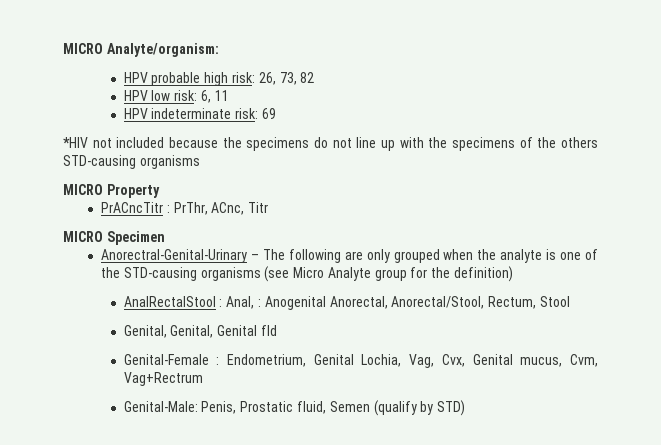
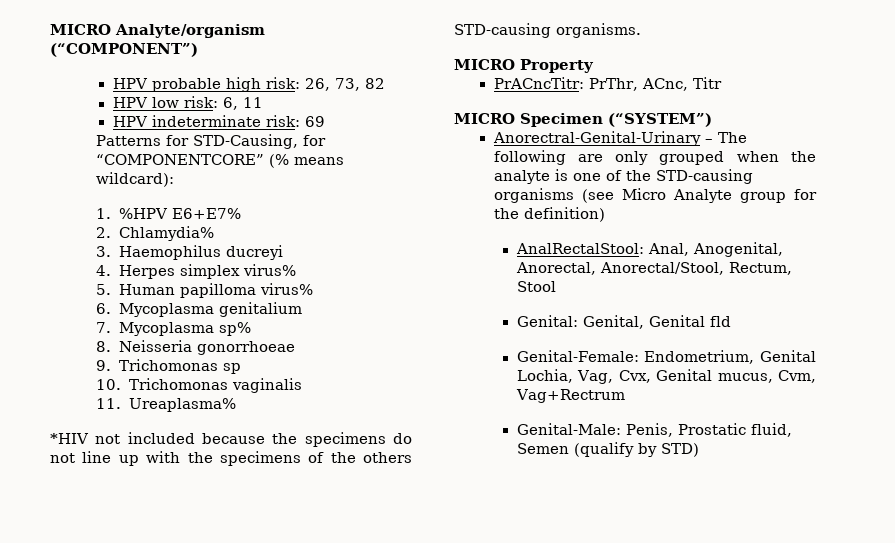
[63,43,219,57] MICRO Analyte/organism: -> [50,24,265,38] [50,43,198,57] MICRO Analyte/organism (“COMPONENT”)
(276, 113) none -> [96,134,327,149] [96,154,345,168] [96,172,175,187] [96,208,242,219] [96,226,215,241] [96,245,284,260] [96,264,297,279] [96,283,314,298] [96,302,303,317] [96,322,252,336] [96,340,296,355] [96,359,242,374] [96,378,302,393] [96,398,236,412] // Patterns for STD-Causing, for “COMPONENTCORE” (% means wildcard): // 1. %HPV E6+E7% // 2. Chlamydia% // 3. Haemophilus ducreyi // 4. Herpes simplex virus% // 5. Human papilloma virus% // 6. Mycoplasma genitalium // 7. Mycoplasma sp% // 8. Neisseria gonorrhoeae // 9. Trichomonas sp // 10. Trichomonas vaginalis // 11. Ureaplasma%
[139,155,200,169] organisms -> [556,23,641,38] organisms.
[101,202,170,213] PrACncTitr : -> [493,77,584,89] PrACncTitr:
(165, 238) none -> [608,113,712,127] (“SYSTEM”)
[123,296,326,310] AnalRectalStool : Anal, : Anogenital -> [515,242,783,257] AnalRectalStool: Anal, Anogenital,
[123,325,167,338] Genital, -> [516,315,578,327] Genital:
[123,354,220,365] Genital-Female : -> [516,350,639,362] Genital-Female:

